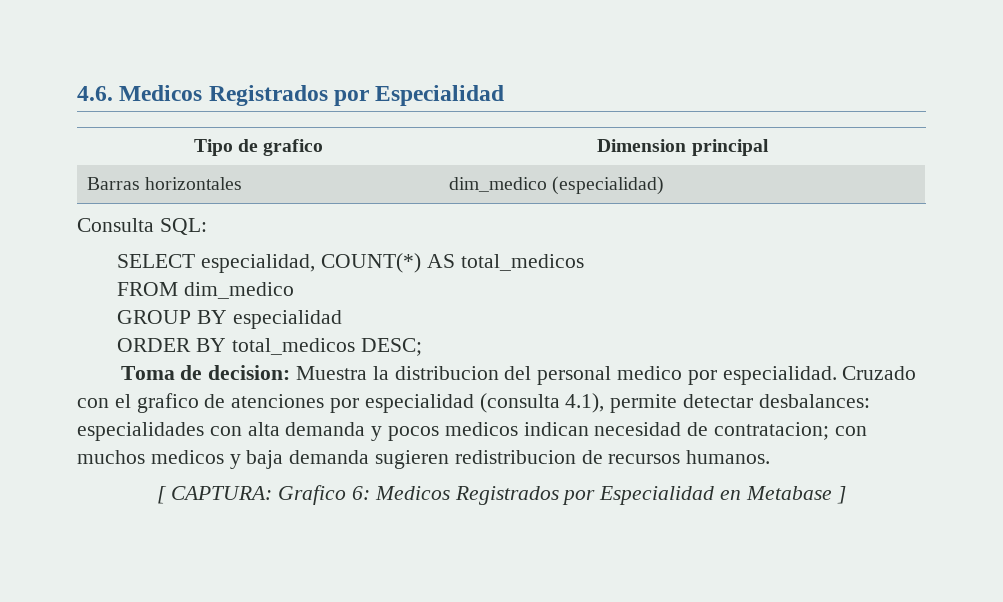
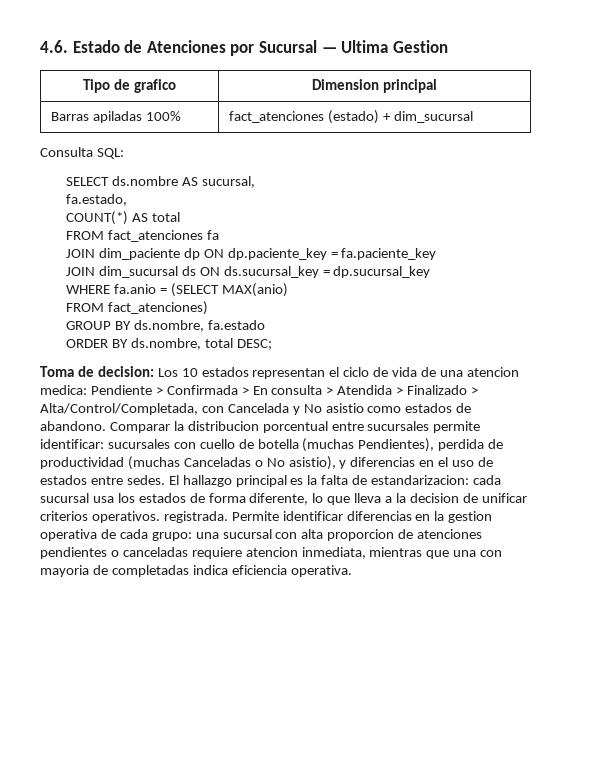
[119,85,505,106] Medicos Registrados por Especialidad -> [72,40,448,56] Estado de Atenciones por Sucursal — Ultima Gestion
[144,177,242,190] [448,176,664,195] horizontales | dim_medico (especialidad) -> [93,111,182,123] [229,110,474,124] apiladas 100% | fact_atenciones (estado) + dim_sucursal
[201,254,316,273] especialidad, -> [111,176,255,188] [65,194,127,206] ds.nombre AS sucursal, // fa.estado, //
[460,254,584,271] [117,282,295,299] total_medicos // FROM dim_medico -> [151,212,180,222] [65,230,219,242] [65,248,437,260] [65,266,431,278] [65,283,288,297] [65,301,208,315] total // FROM fact_atenciones fa // JOIN dim_paciente dp ON dp.paciente_key = fa.paciente_key // JOIN dim_sucursal ds ON ds.sucursal_key = dp.sucursal_key // WHERE fa.anio = (SELECT MAX(anio) // FROM fact_atenciones)
[232,310,342,329] especialidad -> [133,320,265,332] ds.nombre, fa.estado
[231,338,355,355] total_medicos -> [130,338,233,350] ds.nombre, total
[295,366,917,385] [77,393,870,413] [77,422,867,441] [77,450,771,469] [157,485,846,505] Muestra la distribucion del personal medico por especialidad. Cruzado con el grafico de atenciones por especialidad (consulta 4.1), permite detectar desbalances: especialidades con alta demanda y pocos medicos indican necesidad de contratacion; con muchos medicos y baja demanda sugieren redistribucion de recursos humanos. // [ CAPTURA: Grafico 6: Medicos Registrados por Especialidad en Metabase ] -> [157,367,519,379] [40,385,479,395] [40,403,472,415] [40,421,481,433] [40,438,504,452] [40,456,494,470] [40,475,502,487] [40,493,527,505] [40,511,493,523] [40,529,483,541] [40,547,503,559] [40,565,352,577] Los 10 estados representan el ciclo de vida de una atencion medica: Pendiente > Confirmada > En consulta > Atendida > Finalizado > Alta/Control/Completada, con Cancelada y No asistio como estados de abandono. Comparar la distribucion porcentual entre sucursales permite identificar: sucursales con cuello de botella (muchas Pendientes), perdida de productividad (muchas Canceladas o No asistio), y diferencias en el uso de estados entre sedes. El hallazgo principal es la falta de estandarizacion: cada sucursal usa los estados de forma diferente, lo que lleva a la decision de unificar criterios operativos. registrada. Permite identificar diferencias en la gestion operativa de cada grupo: una sucursal con alta proporcion de atenciones pendientes o canceladas requiere atencion inmediata, mientras que una con mayoria de completadas indica eficiencia operativa.

